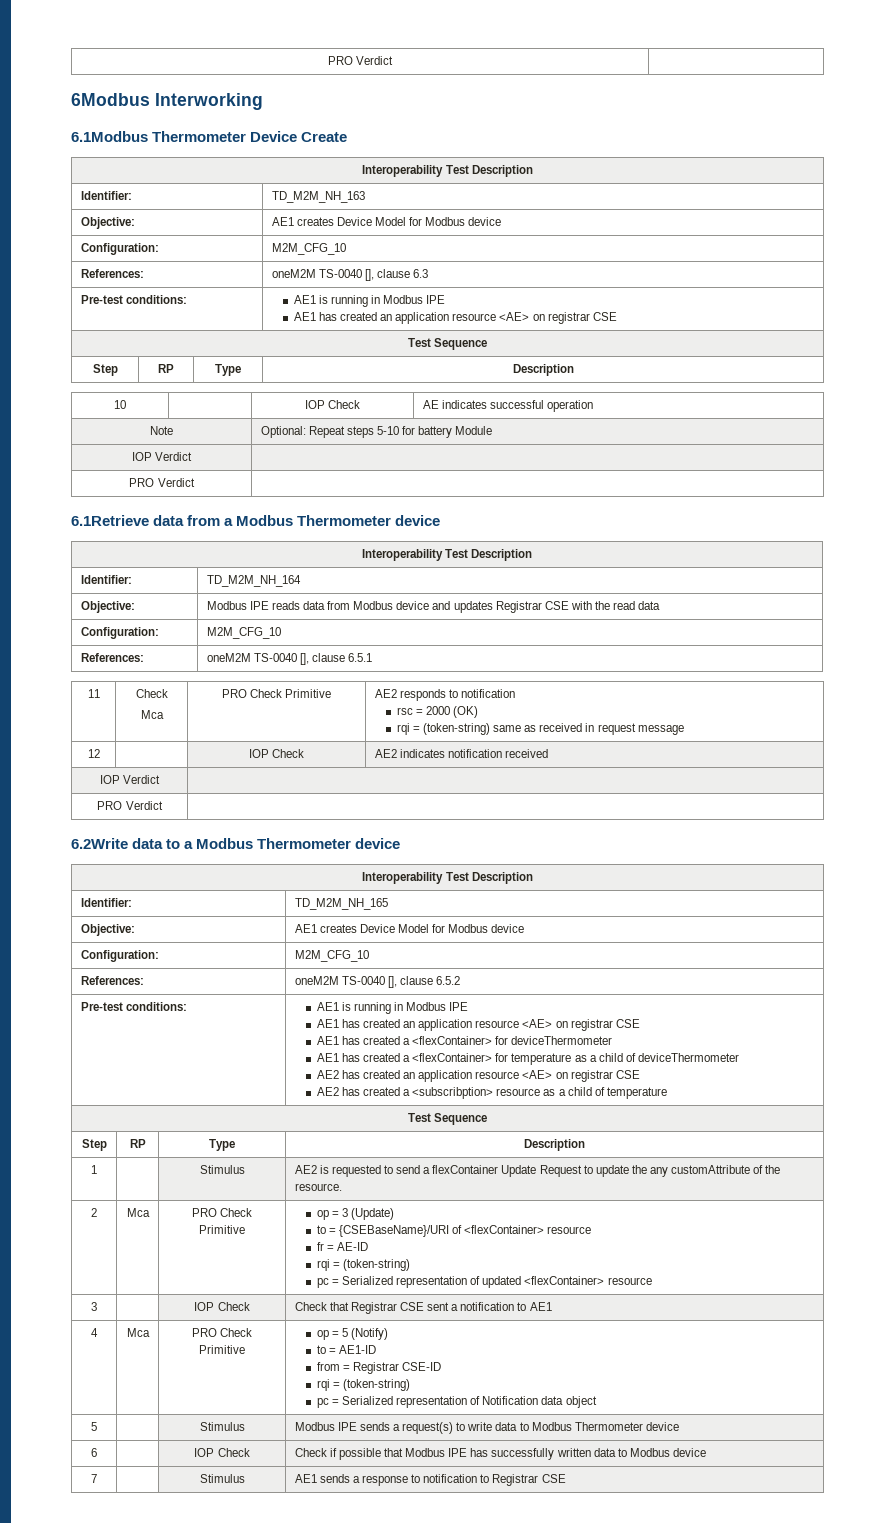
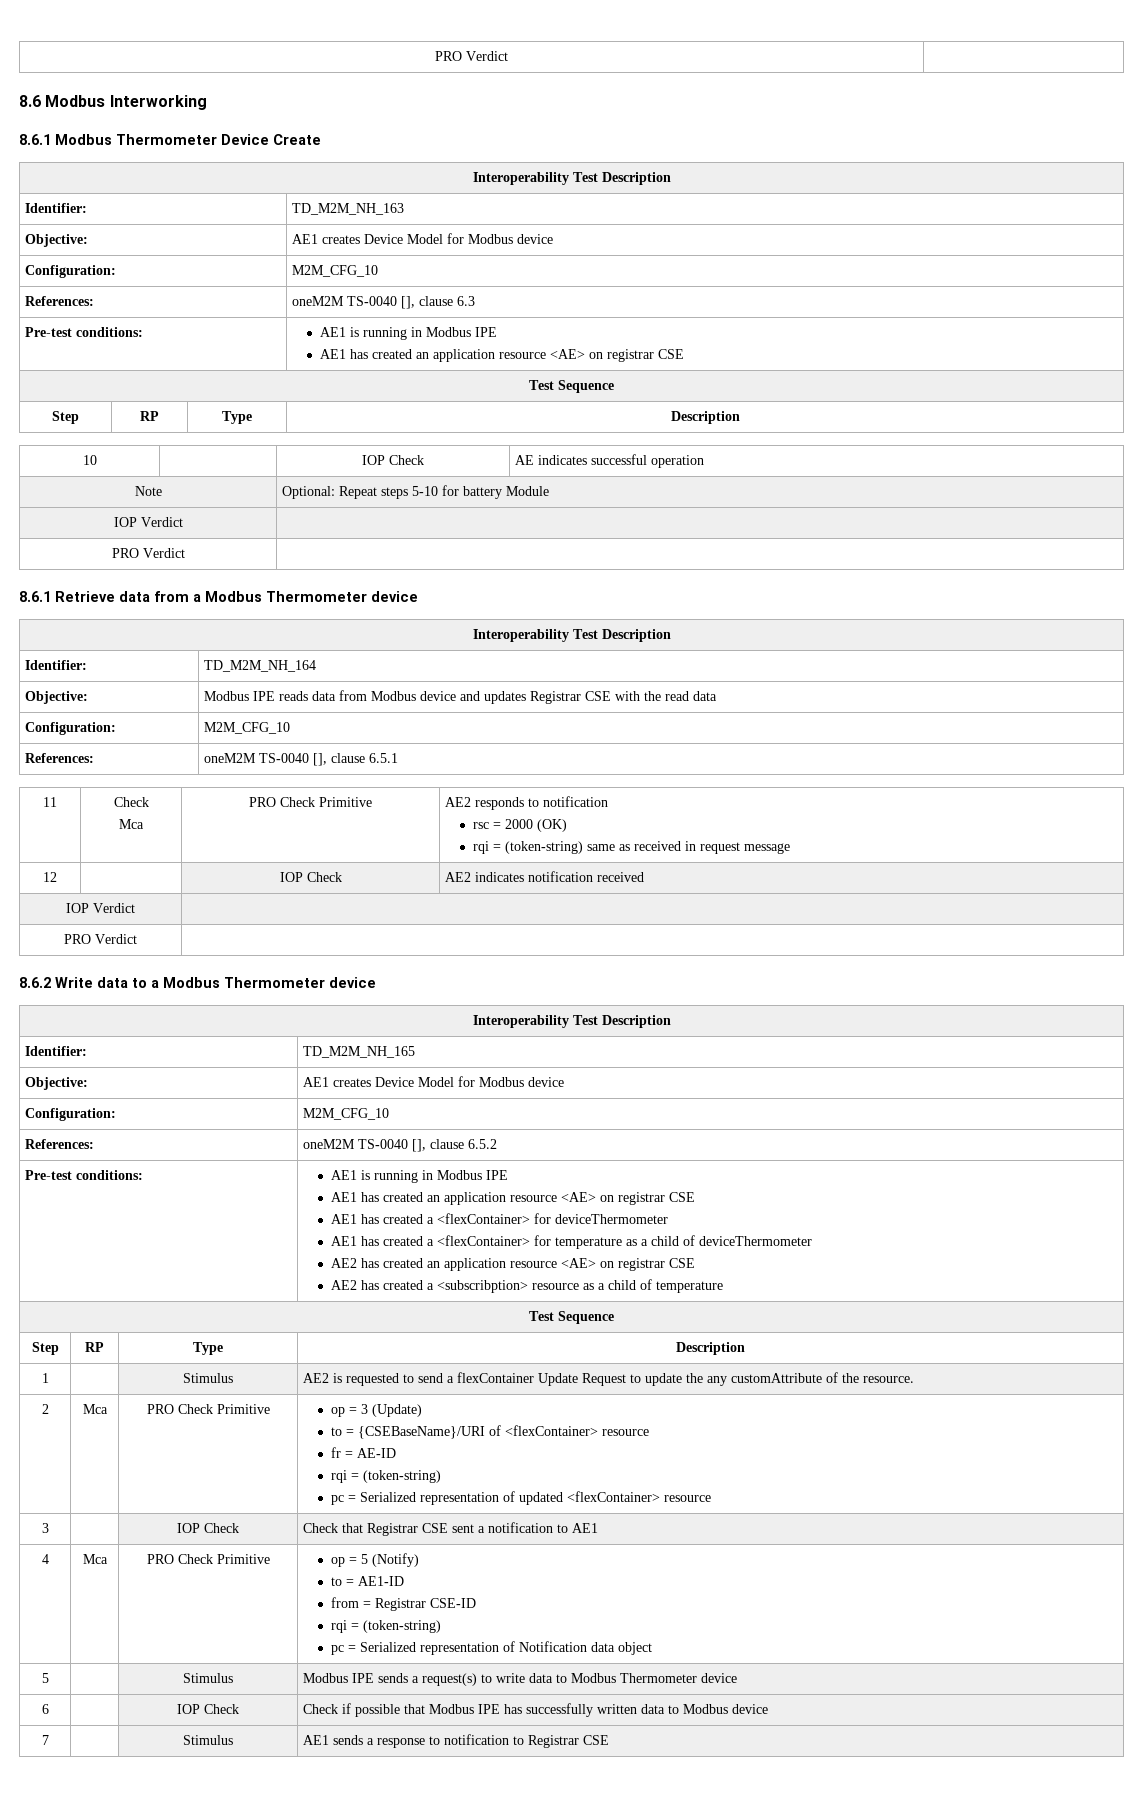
[327,56,394,65] [71,93,150,106] PRO Verdict | // 6Modbus -> [435,51,508,61] [19,95,106,107] PRO Verdict | // 8.6 Modbus
[71,131,148,142] 6.1Modbus -> [19,134,112,145] 8.6.1 Modbus
[71,515,149,526] 6.1Retrieve -> [19,591,115,602] 8.6.1 Retrieve
[71,838,128,849] 6.2Write -> [19,977,93,988] 8.6.2 Write

